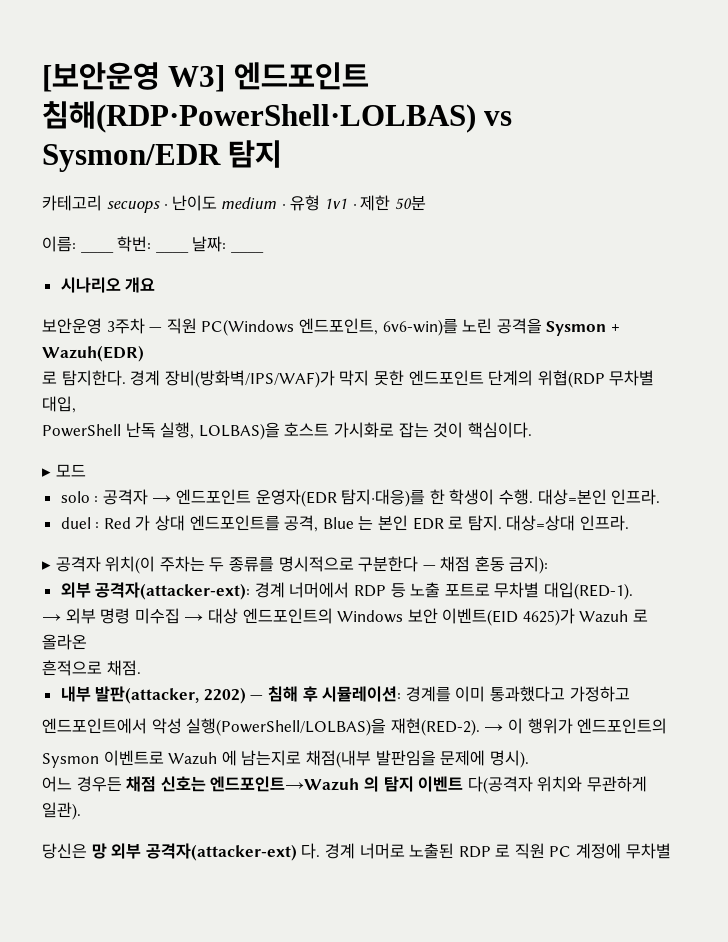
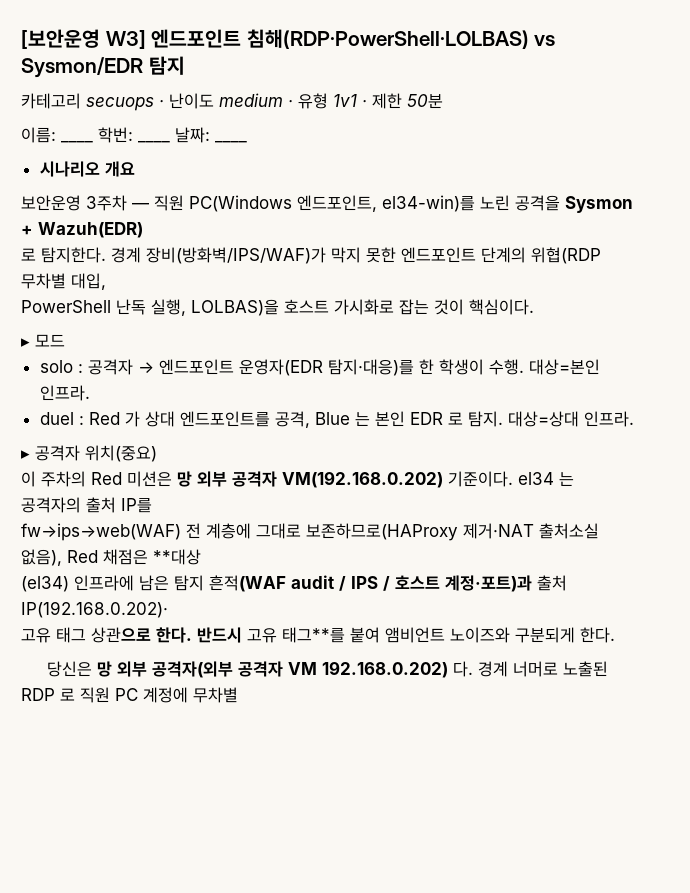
[382,319,458,336] 6v6-win)를 -> [382,195,475,212] el34-win)를
[105,556,549,574] [60,582,634,600] [42,608,649,626] [42,634,87,650] [42,660,141,676] [60,686,630,704] [42,718,668,736] [42,750,529,768] [42,776,647,794] [42,802,81,820] 위치(이 주차는 두 종류를 명시적으로 구분한다 — 채점 혼동 금지): // 외부 공격자(attacker-ext): 경계 너머에서 RDP 등 노출 포트로 무차별 대입(RED-1). // → 외부 명령 미수집 → 대상 엔드포인트의 Windows 보안 이벤트(EID 4625)가 Wazuh 로 올라온 // 흔적으로 채점. // 내부 발판(attacker, 2202) — 침해 후 시뮬레이션: 경계를 이미 통과했다고 가정하고 // 엔드포인트에서 악성 실행(PowerShell/LOLBAS)을 재현(RED-2). → 이 행위가 엔드포인트의 // Sysmon 이벤트로 Wazuh 에 남는지로 채점(내부 발판임을 문제에 명시). // 어느 경우든 채점 신호는 엔드포인트→Wazuh 의 탐지 이벤트 다(공격자 위치와 무관하게 일관). -> [85,445,157,462] [21,471,574,488] [21,497,152,513] [21,523,599,541] [21,549,201,566] [21,575,567,592] [21,601,168,618] [21,627,615,643] 위치(중요) // 이 주차의 Red 미션은 망 외부 공격자 VM(192.168.0.202) 기준이다. el34 는 공격자의 출처 IP를 // fw→ips→web(WAF) 전 계층에 그대로 보존하므로(HAProxy 제거·NAT 출처소실 없음), Red 채점은 **대상 // (el34) 인프라에 남은 탐지 흔적(WAF audit / IPS / 호스트 계정·포트)과 출처 IP(192.168.0.202)· // 고유 태그 상관으로 한다. 반드시 고유 태그**를 붙여 앰비언트 노이즈와 구분되게 한다.
[145,843,297,861] 공격자(attacker-ext) -> [152,661,449,678] 공격자(외부 공격자 VM 192.168.0.202)

